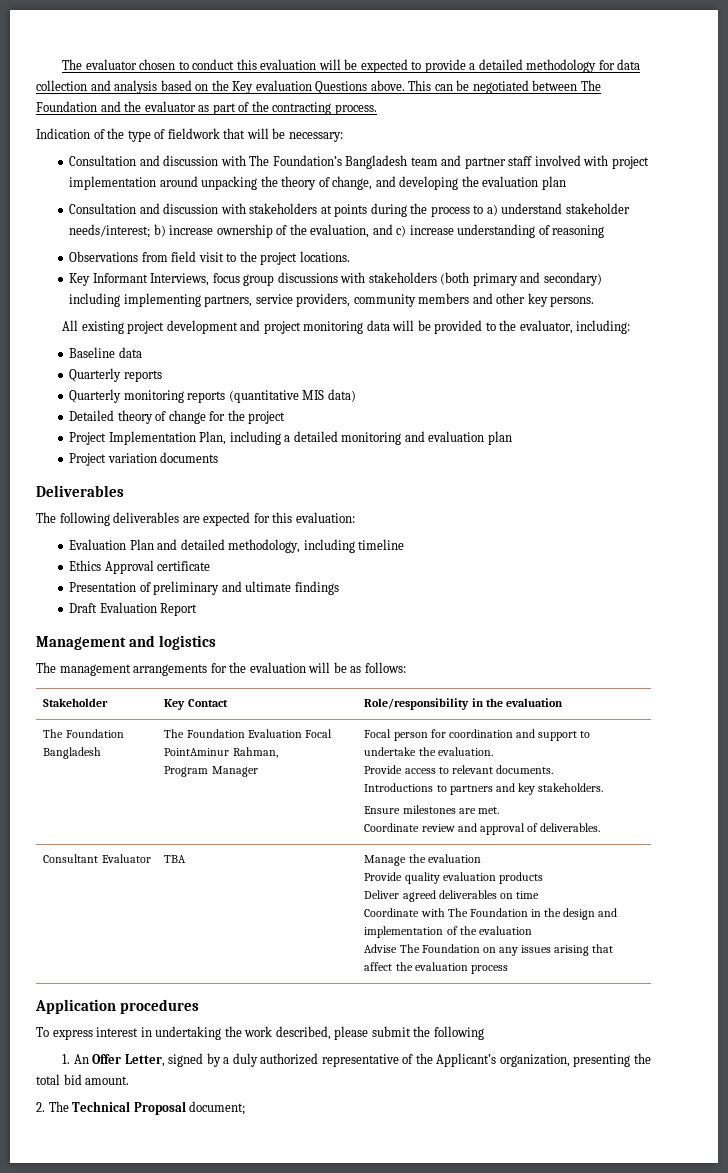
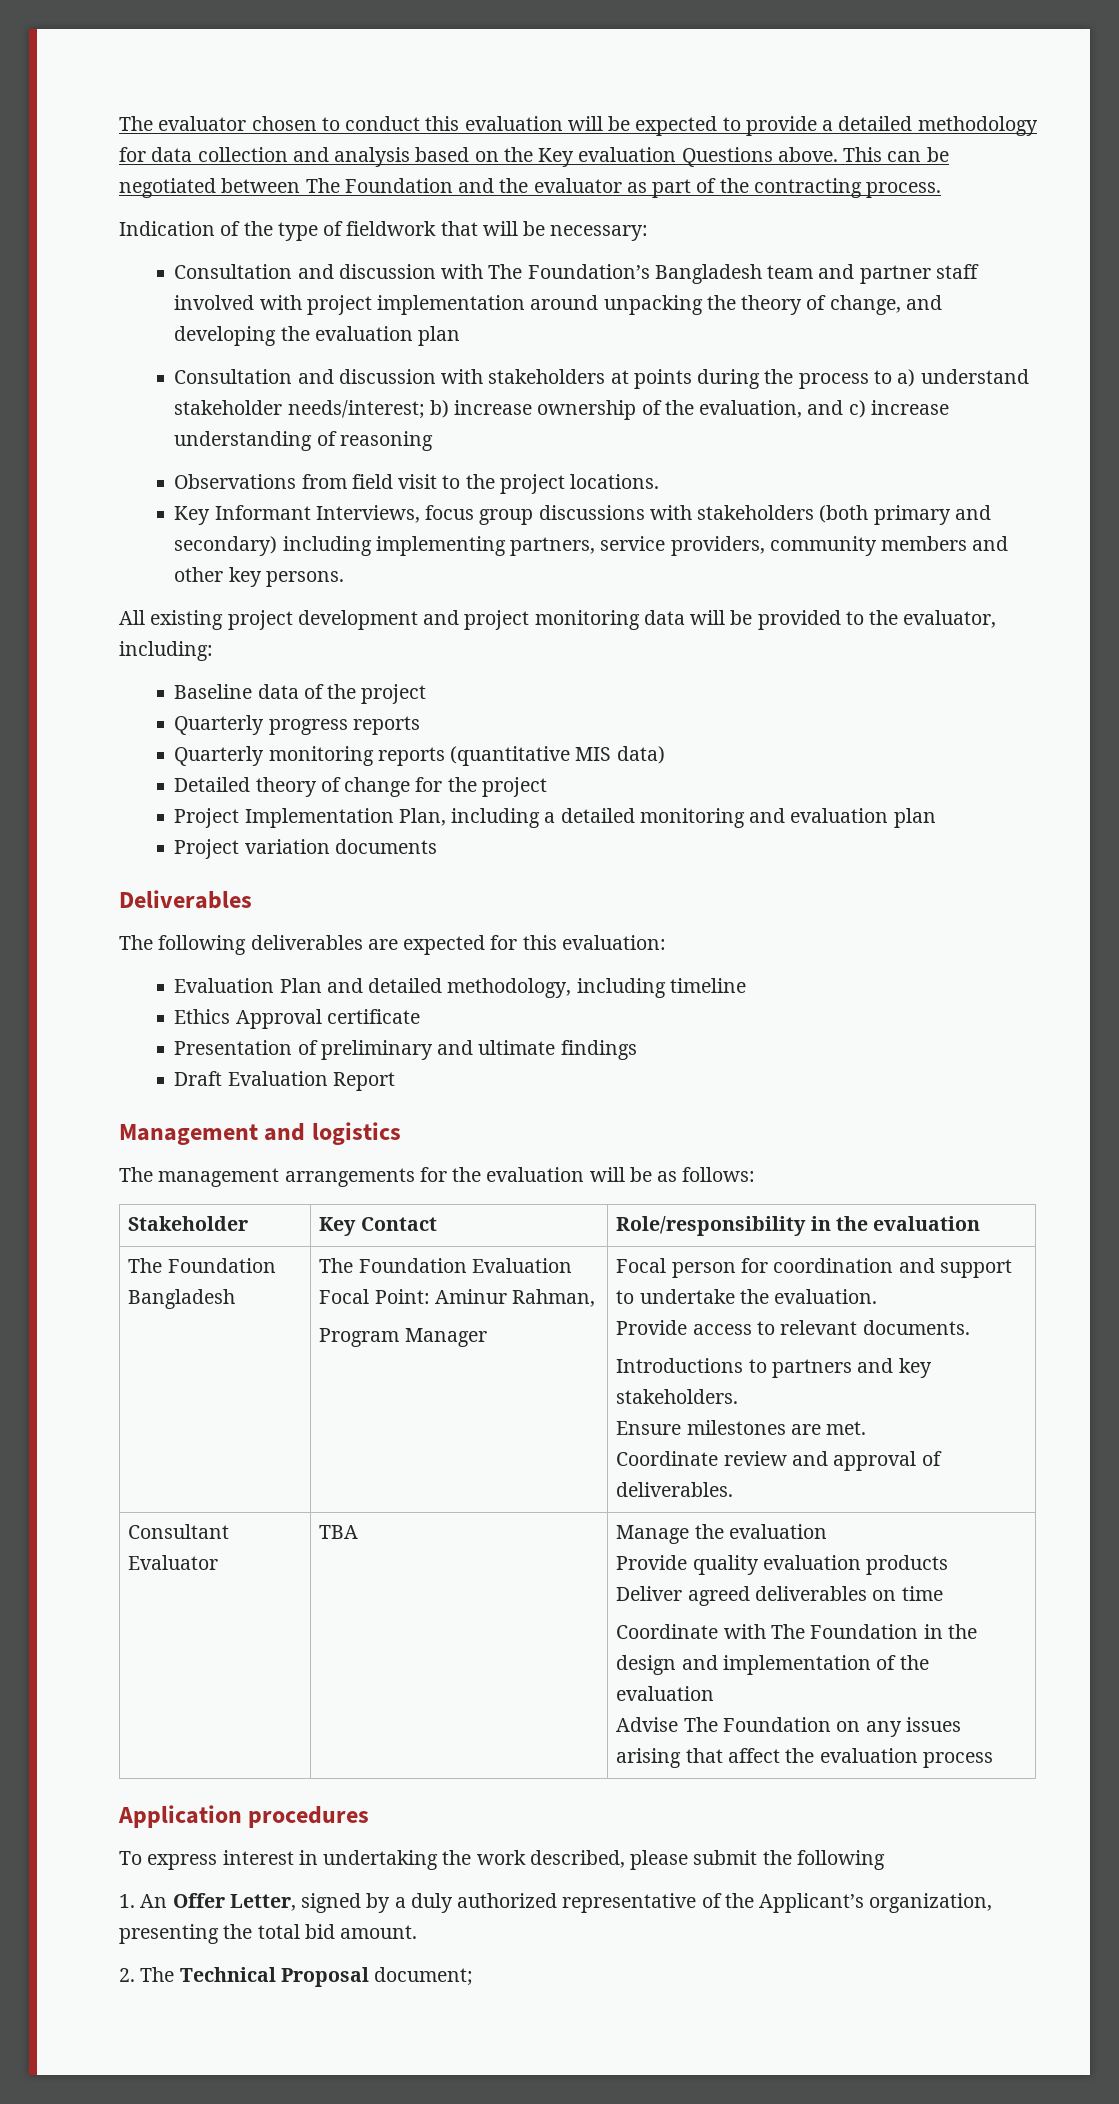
[69,368,122,382] // Quarterly -> [303,684,427,704] [174,715,348,735] of the project // Quarterly progress
[164,748,230,756] PointAminur -> [374,1289,508,1304] Point: Aminur

